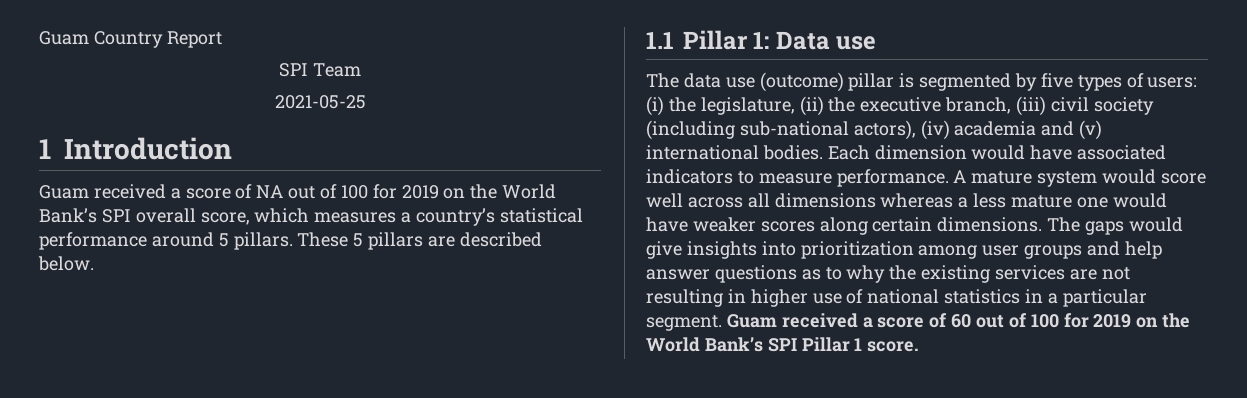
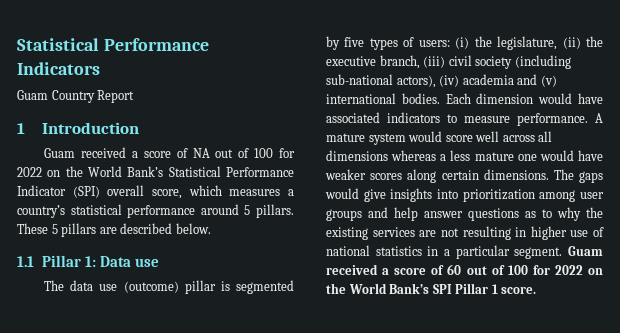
(39, 38) none -> [17,38,209,51] [17,62,100,75] Statistical Performance Indicators //
[279,63,361,77] [274,95,366,109] // SPI Team // 2021-05-25 -> (135, 96) none
[401,184,557,199] [39,208,131,223] 2019 on the World Bank’s SPI -> [17,166,294,177] [17,185,100,198] 2022 on the World Bank’s Statistical Performance Indicator (SPI)
[1093,314,1132,328] 2019 -> [554,265,583,275] 2022

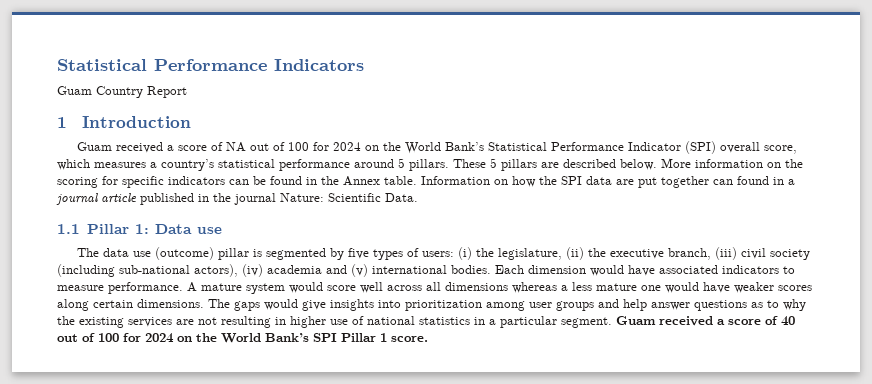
[17,167,42,177] 2022 -> [332,142,361,151] 2024
(211, 228) none -> [661,158,803,168] [57,176,795,188] [56,193,418,205] More information on the scoring for specific indicators can be found in the Annex table. Information on how the SPI data are put together can found in a journal article published in the journal Nature: Scientific Data.
[447,264,583,275] 60 out of 100 for 2022 -> [781,316,795,326] [57,333,174,343] 40 out of 100 for 2024

